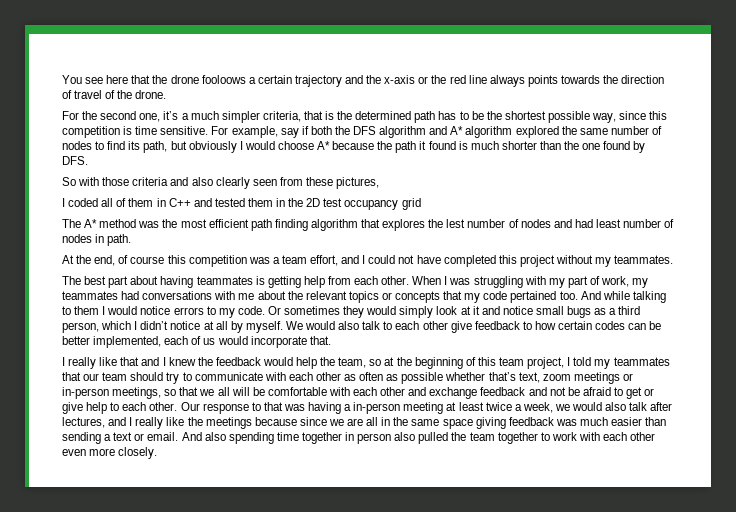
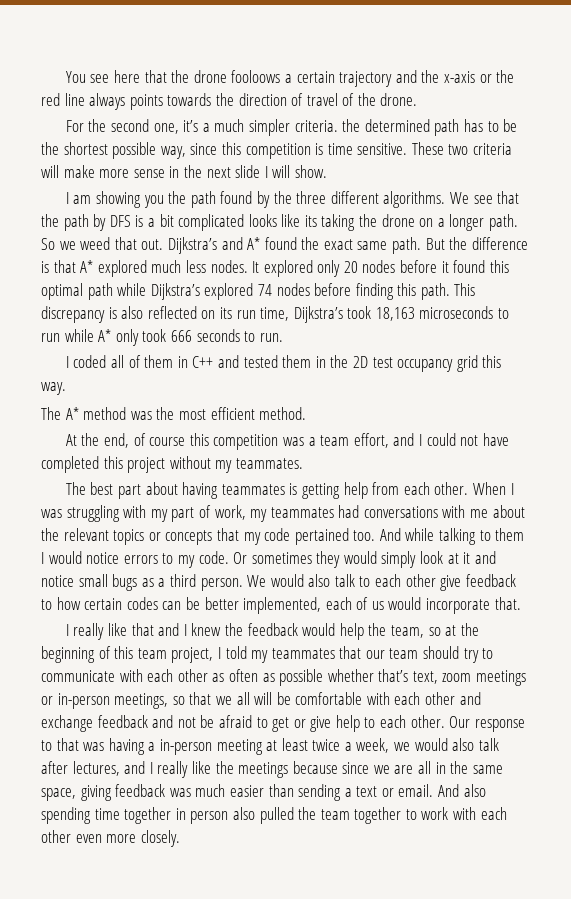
[262,111,335,122] criteria, that is -> [294,120,338,132] criteria.
[211,126,662,138] [62,141,646,153] [62,156,88,165] [62,177,380,189] For example, say if both the DFS algorithm and A* algorithm explored the same number of nodes to find its path, but obviously I would choose A* because the path it found is much shorter than the one found by DFS. // So with those criteria and also clearly seen from these pictures, -> [411,142,513,155] [41,165,327,178] [65,191,520,208] [41,214,519,231] [41,237,528,254] [41,260,509,277] [41,283,476,300] [41,306,510,323] [41,329,283,346] These two criteria will make more sense in the next slide I will show. // I am showing you the path found by the three different algorithms. We see that the path by DFS is a bit complicated looks like its taking the drone on a longer path. So we weed that out. Dijkstra’s and A* found the exact same path. But the difference is that A* explored much less nodes. It explored only 20 nodes before it found this optimal path while Dijkstra’s explored 74 nodes before finding this path. This discrepancy is also reflected on its run time, Dijkstra’s took 18,163 microseconds to run while A* only took 666 seconds to run.
(421, 204) none -> [482,355,502,368] [41,382,66,395] this way.
[250,219,675,231] [62,234,132,246] path finding algorithm that explores the lest number of nodes and had least number of nodes in path. -> [259,407,307,420] method.
[62,321,283,333] person, which I didn’t notice at all by myself. -> [200,578,243,591] person.
[442,419,473,429] space -> [41,788,76,801] space,

